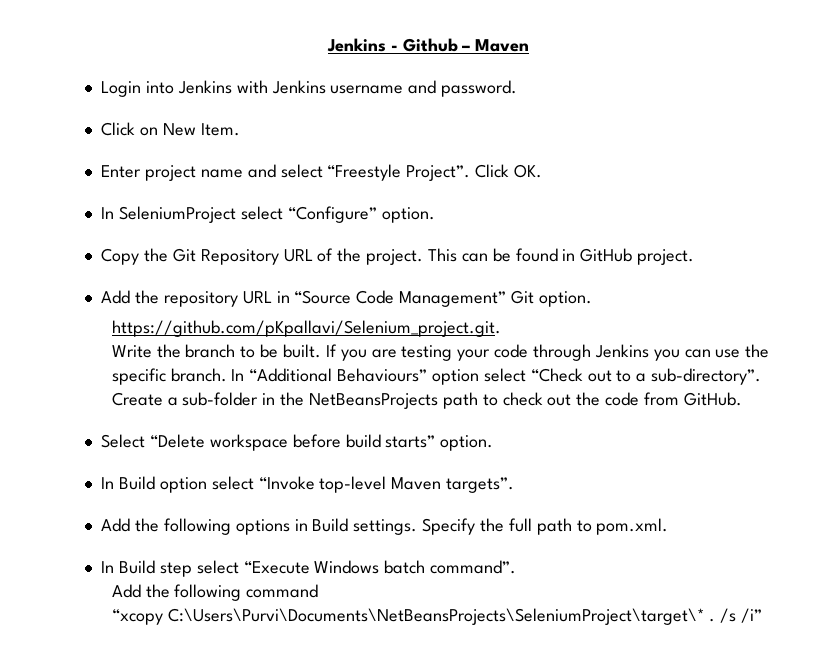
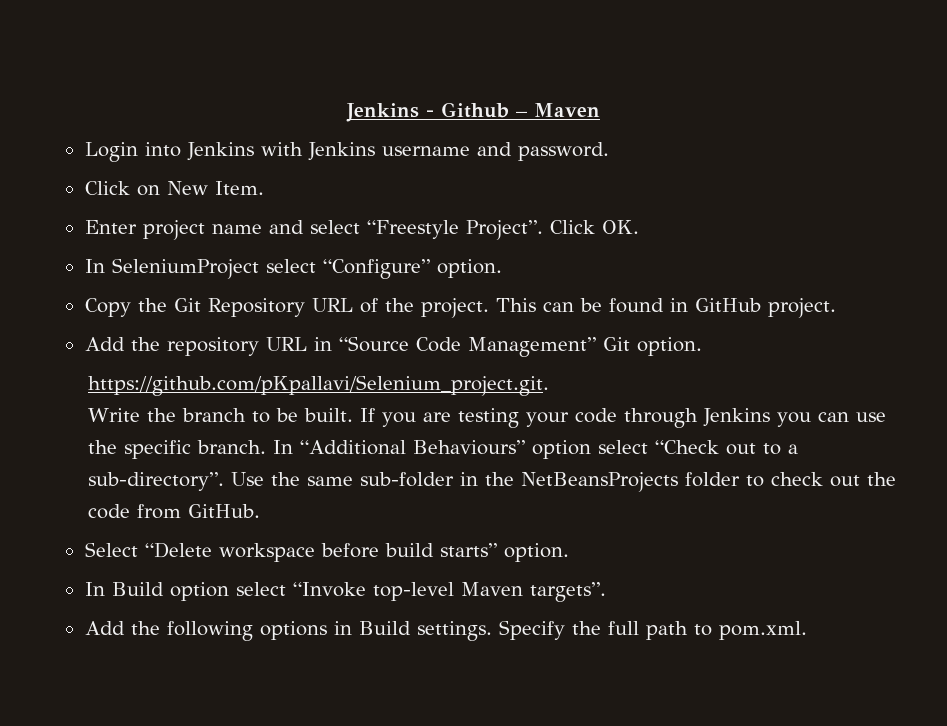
[111,392,178,406] Create a -> [230,472,353,486] Use the same
[442,392,478,409] path -> [684,472,740,487] folder
[101,560,517,577] [111,584,319,601] [111,608,763,625] // In Build step select “Execute Windows batch command”. // Add the following command // “xcopy C:\Users\Purvi\Documents\NetBeansProjects\SeleniumProject\target\* . /s /i” -> (807, 630) none

